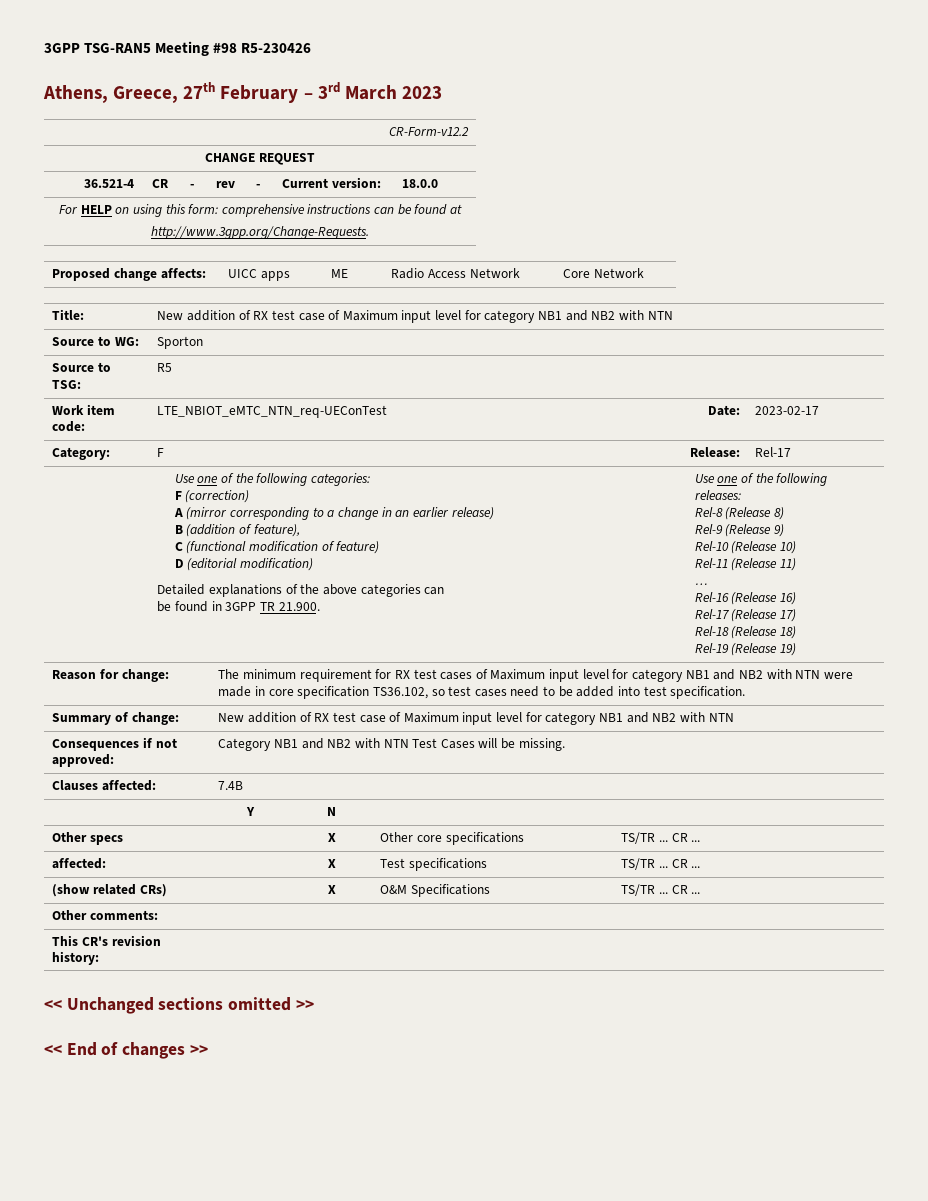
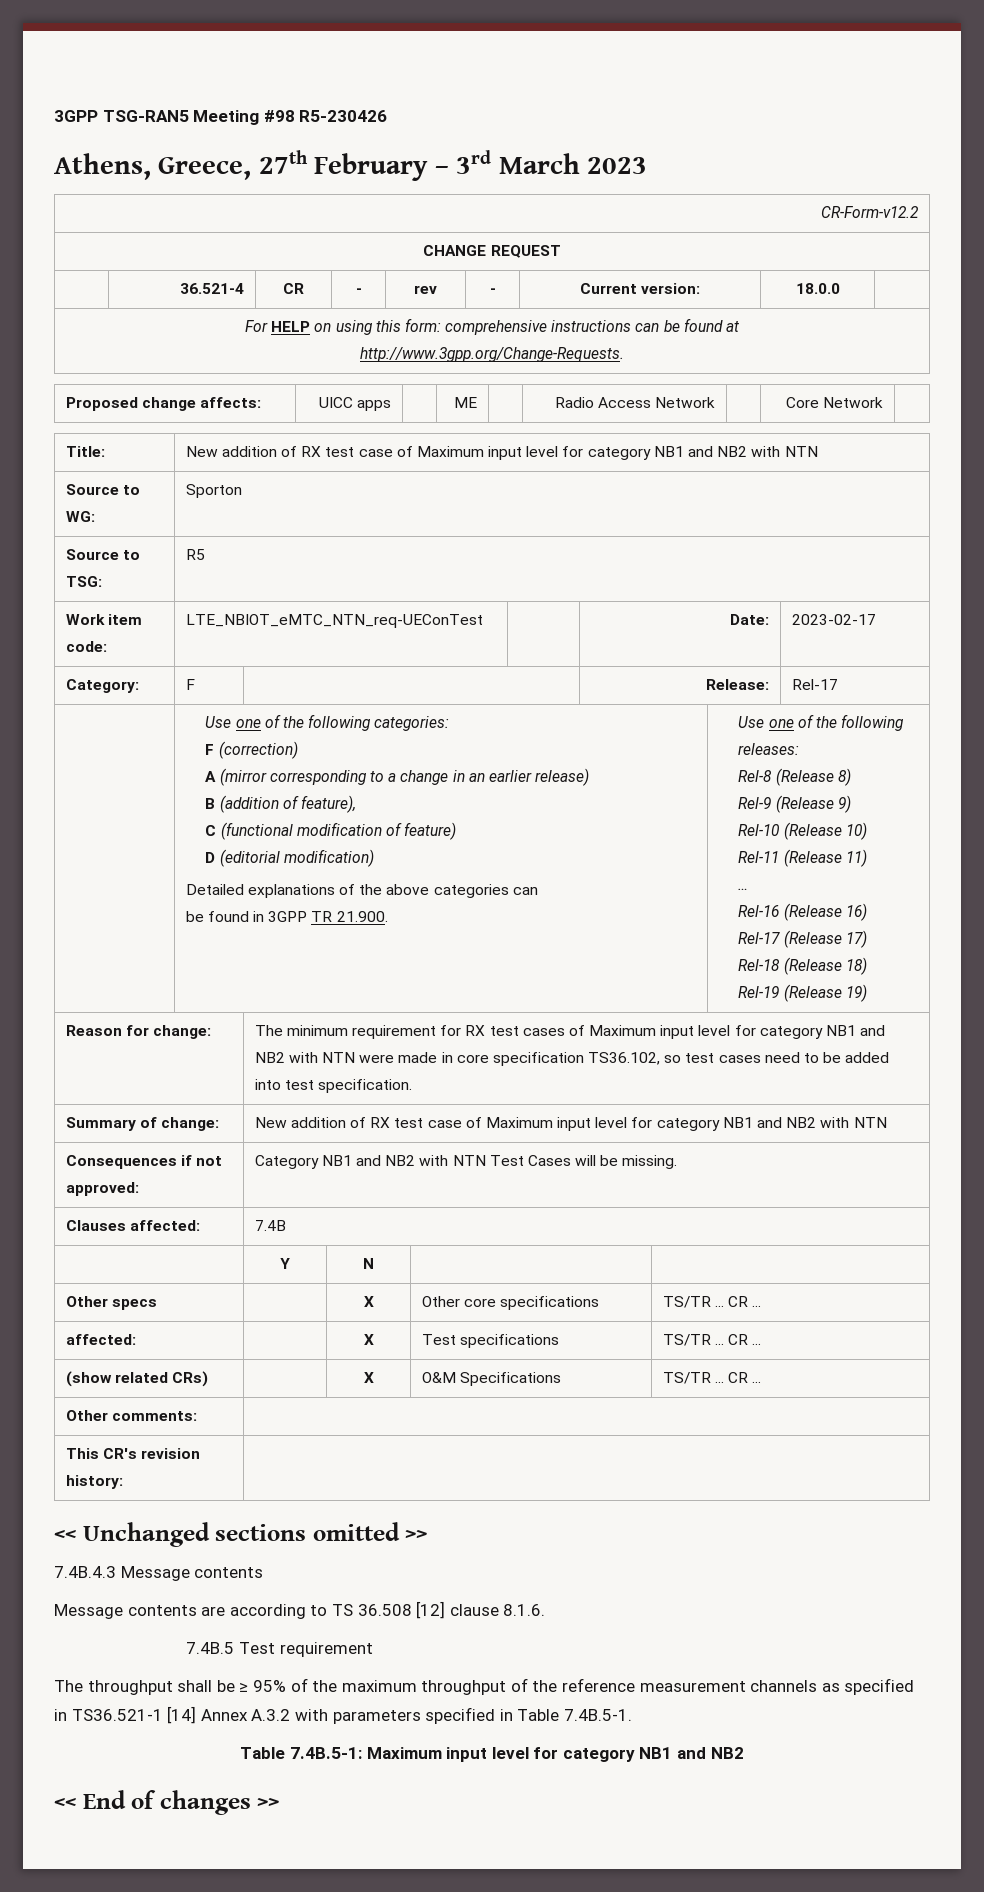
(314, 1005) none -> [54,1566,264,1581] [54,1601,546,1619] [186,1642,373,1657] [54,1678,915,1695] [54,1706,632,1724] [240,1747,744,1762] // 7.4B.4.3 Message contents // Message contents are according to TS 36.508 [12] clause 8.1.6. // 7.4B.5 Test requirement // The throughput shall be ≥ 95% of the maximum throughput of the reference measurement channels as specified in TS36.521-1 [14] Annex A.3.2 with parameters specified in Table 7.4B.5-1. // Table 7.4B.5-1: Maximum input level for category NB1 and NB2

